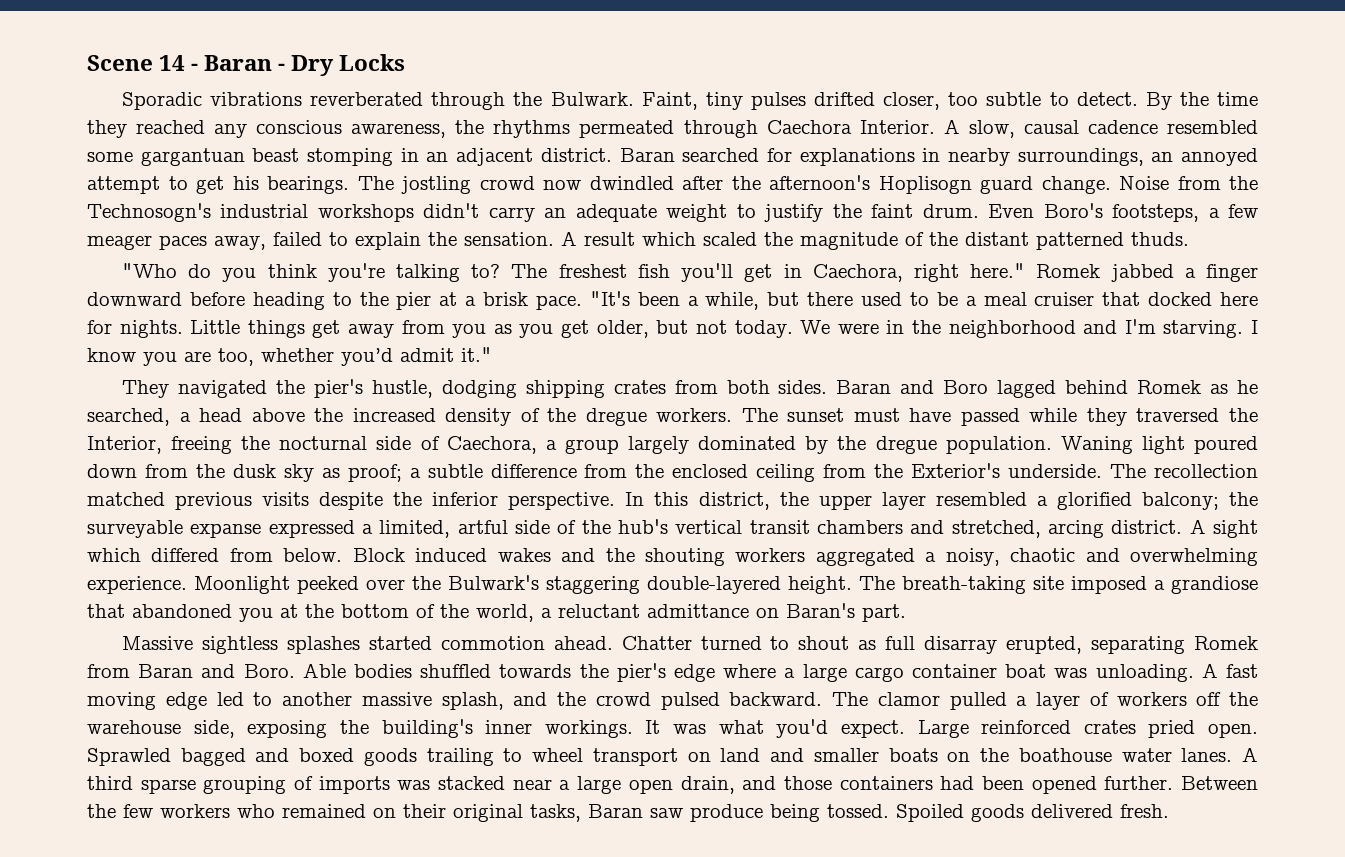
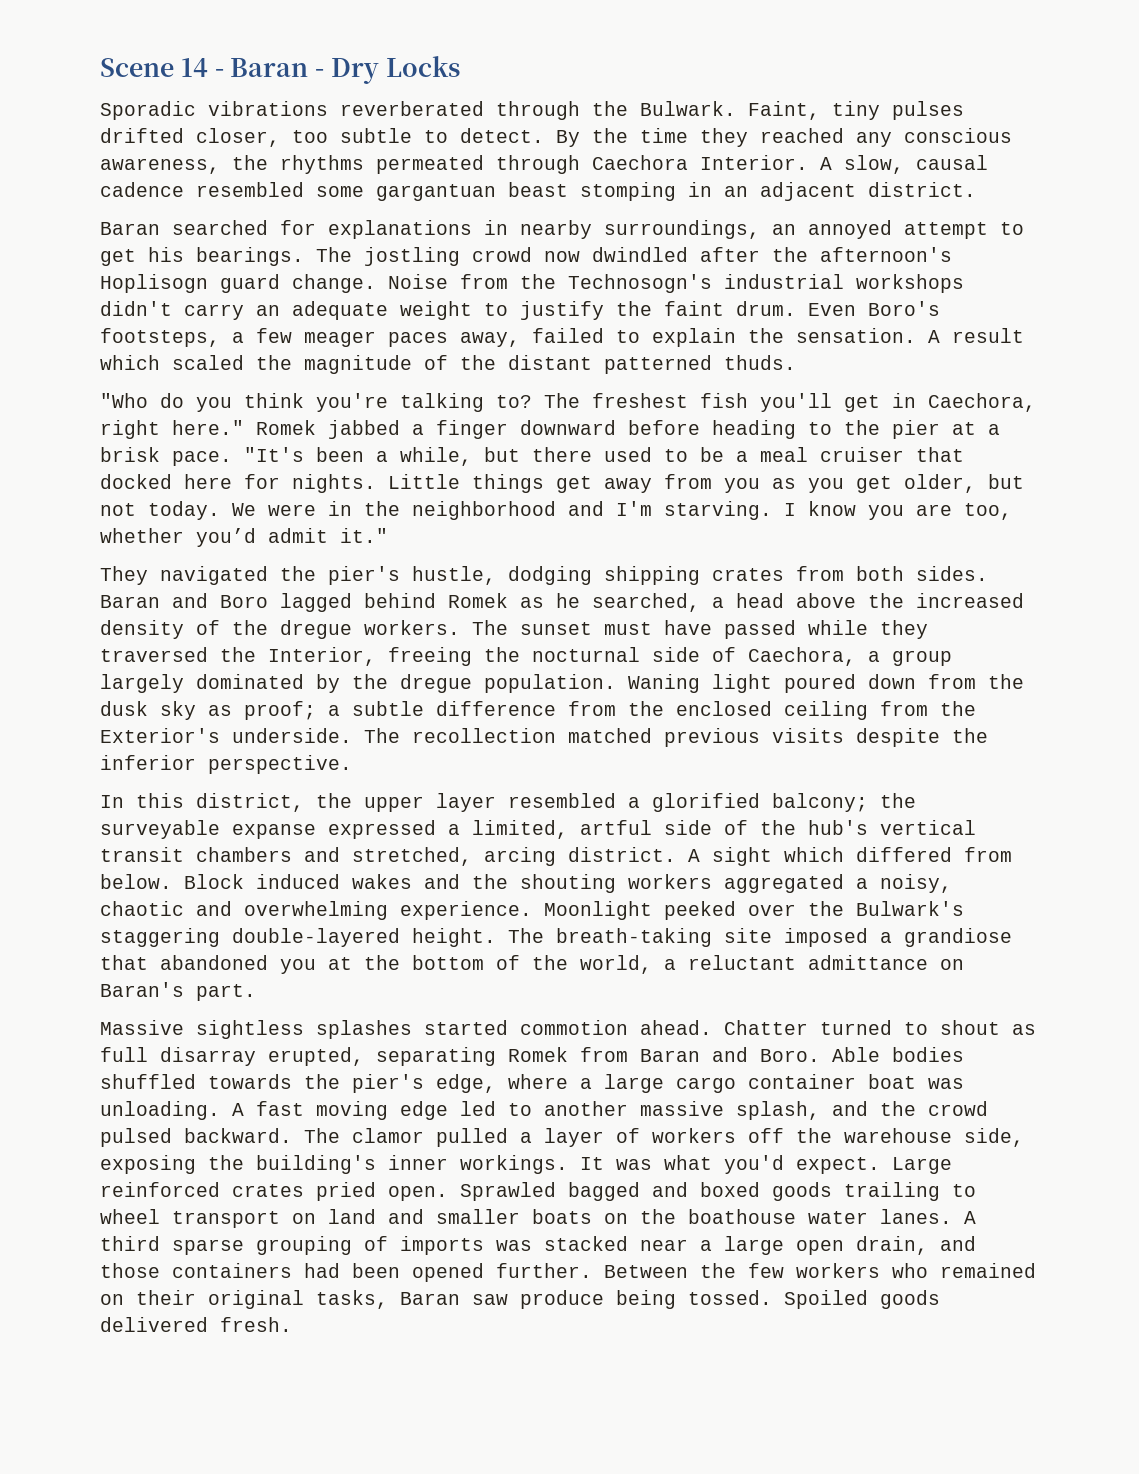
(612, 155) none -> (976, 189) //
(616, 501) none -> (352, 764) //
[674,664,715,682] edge -> [436,1074,496,1093] edge,

